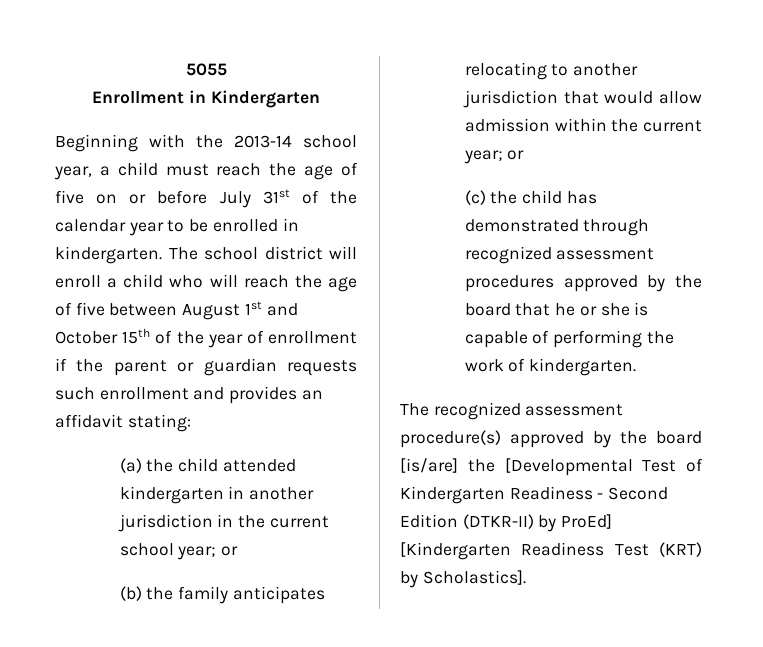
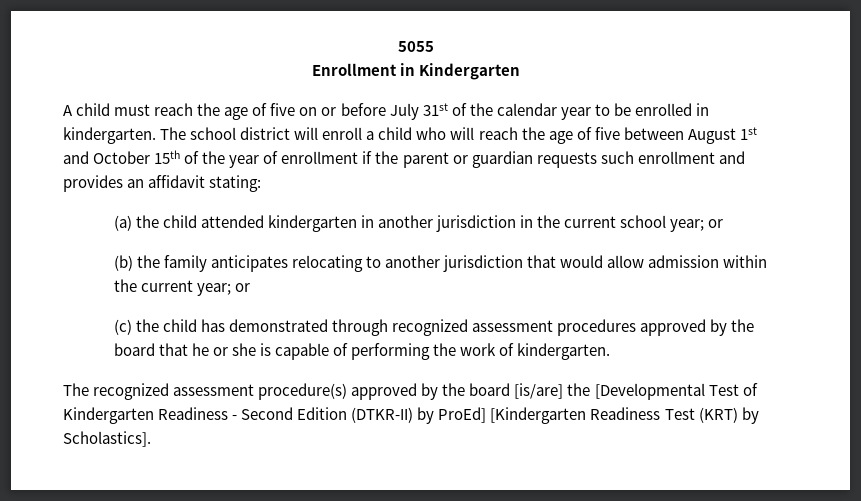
[55,134,357,152] [54,166,110,180] Beginning with the 2013-14 school year, a -> [63,105,73,116] A

